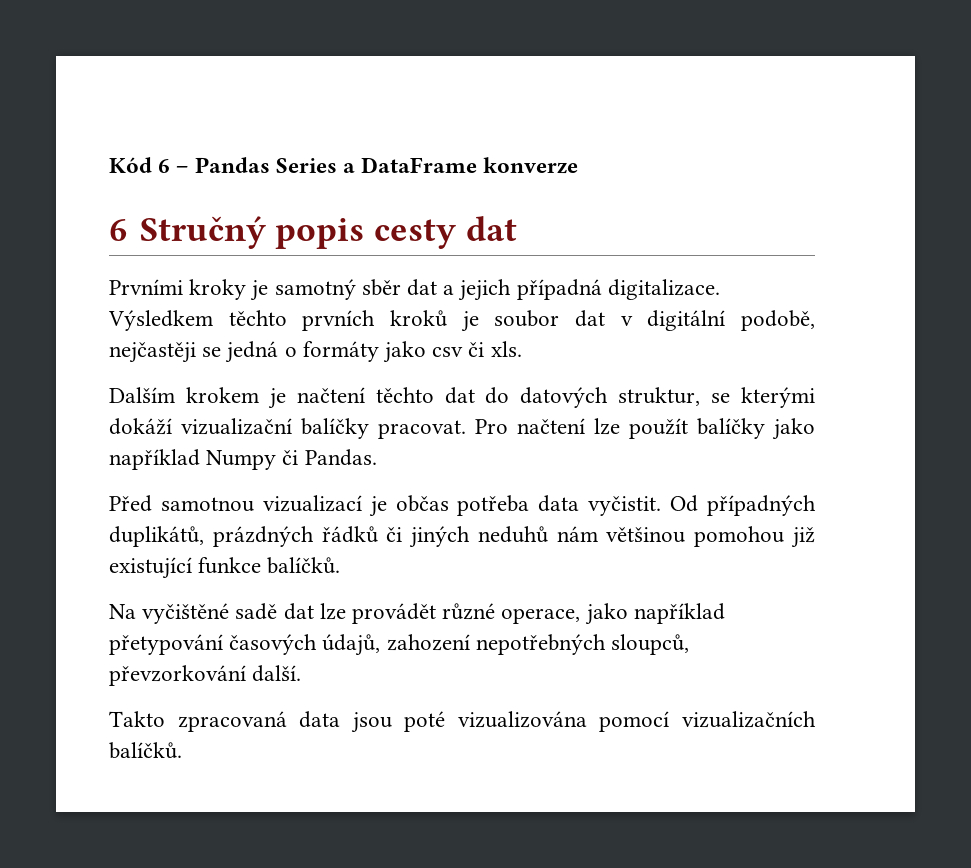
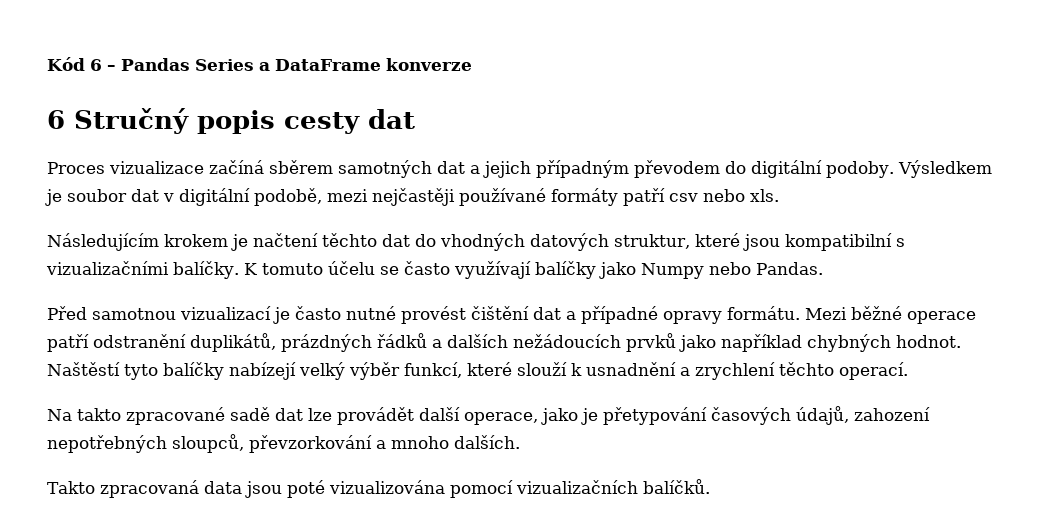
[109,279,720,301] [108,310,447,331] Prvními kroky je samotný sběr dat a jejich případná digitalizace. Výsledkem těchto prvních kroků -> [47,160,992,178] Proces vizualizace začíná sběrem samotných dat a jejich případným převodem do digitální podoby. Výsledkem
[109,341,485,363] nejčastěji se jedná o formáty jako csv či -> [327,188,745,206] mezi nejčastěji používané formáty patří csv nebo
[109,387,175,403] Dalším -> [47,233,159,251] Následujícím
(510, 395) none -> [440,233,525,251] vhodných
[711,387,815,408] [109,418,815,440] [109,449,299,470] se kterými dokáží vizualizační balíčky pracovat. Pro načtení lze použít balíčky jako například Numpy či -> [694,233,905,251] [46,261,751,279] které jsou kompatibilní s vizualizačními balíčky. K tomuto účelu se často využívají balíčky jako Numpy nebo
[395,495,816,516] [109,526,815,548] [109,557,341,579] občas potřeba data vyčistit. Od případných duplikátů, prázdných řádků či jiných neduhů nám většinou pomohou již existující funkce balíčků. -> [295,306,976,324] [47,333,961,352] [47,362,908,380] často nutné provést čištění dat a případné opravy formátu. Mezi běžné operace patří odstranění duplikátů, prázdných řádků a dalších nežádoucích prvků jako například chybných hodnot. Naštěstí tyto balíčky nabízejí velký výběr funkcí, které slouží k usnadnění a zrychlení těchto operací.
[142,603,230,624] vyčištěné -> [77,407,225,425] takto zpracované
[442,603,496,620] různé -> [419,407,460,421] další
[633,603,725,624] například -> [581,408,598,425] je
[252,665,302,682] další. -> [376,435,520,449] a mnoho dalších.

